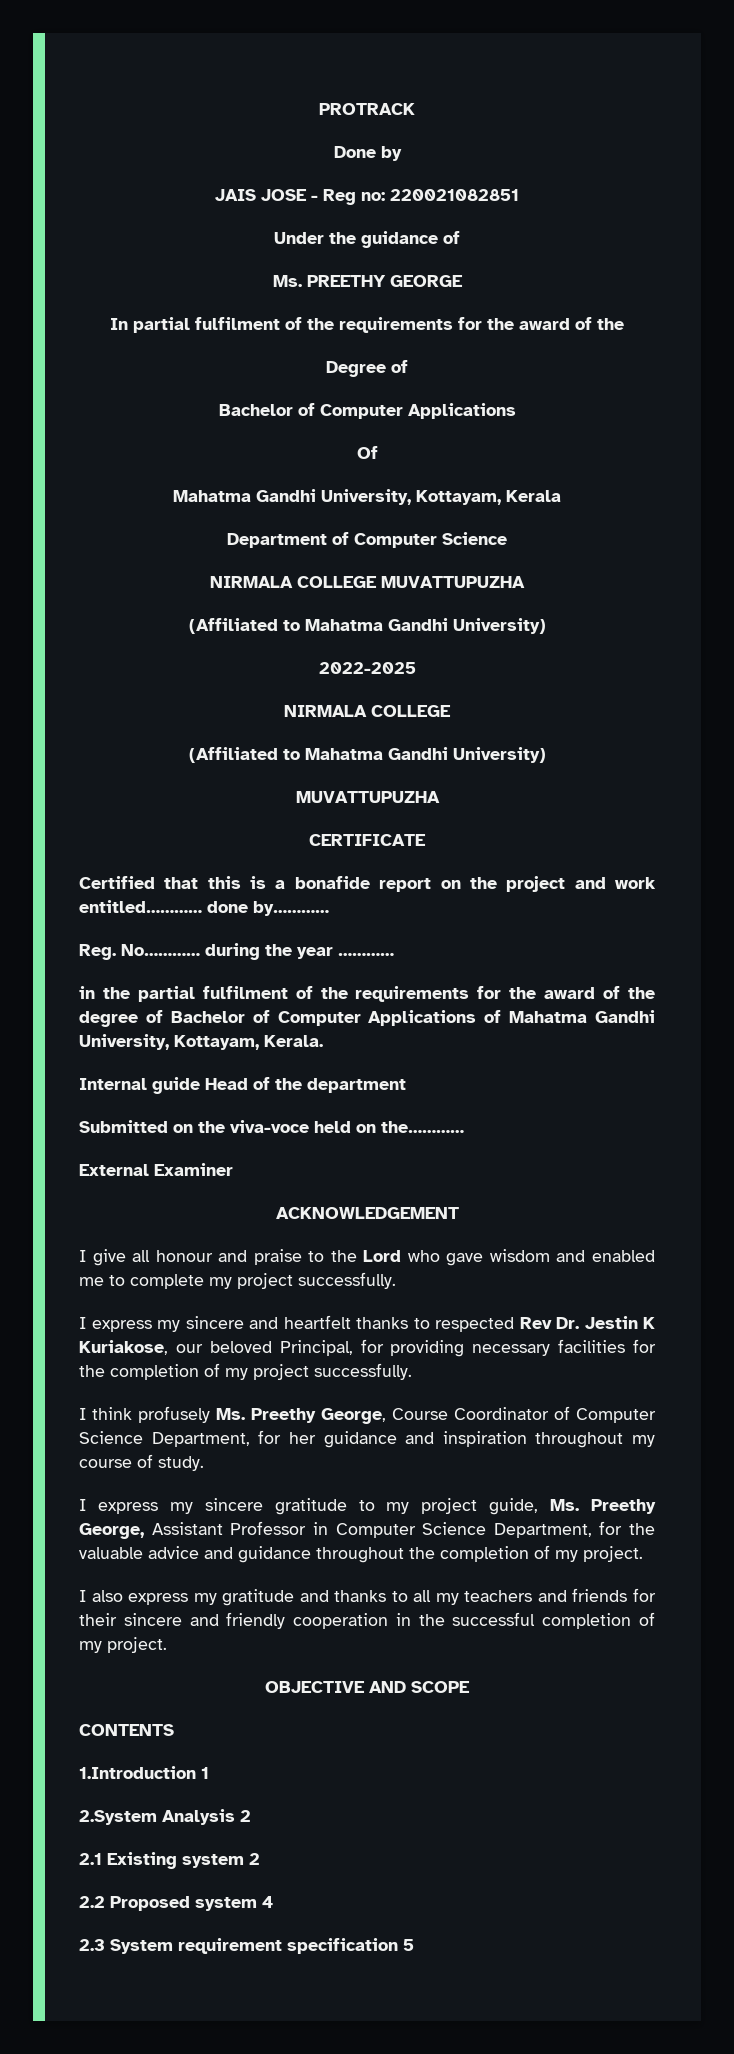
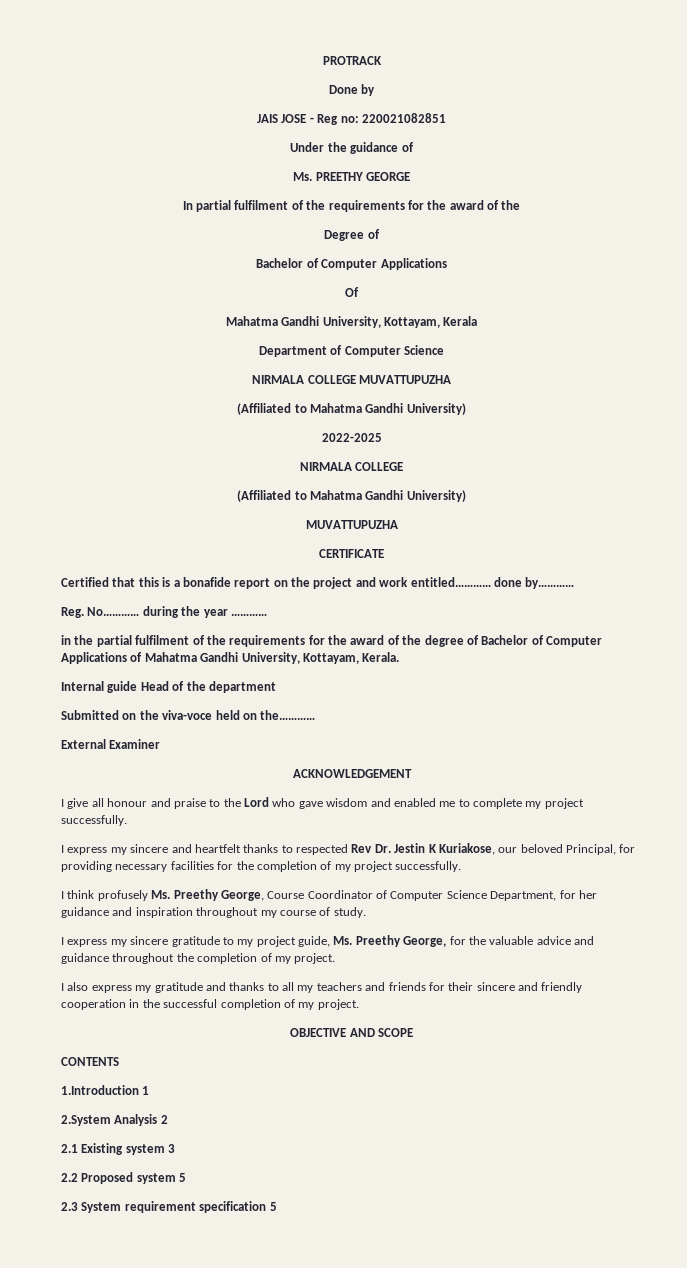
[151,1521,592,1538] Assistant Professor in Computer Science Department, -> (447, 941) none
[249,1853,260,1865] 2 -> [168,1144,176,1153] 3
[262,1896,273,1908] 4 -> [179,1173,187,1182] 5

